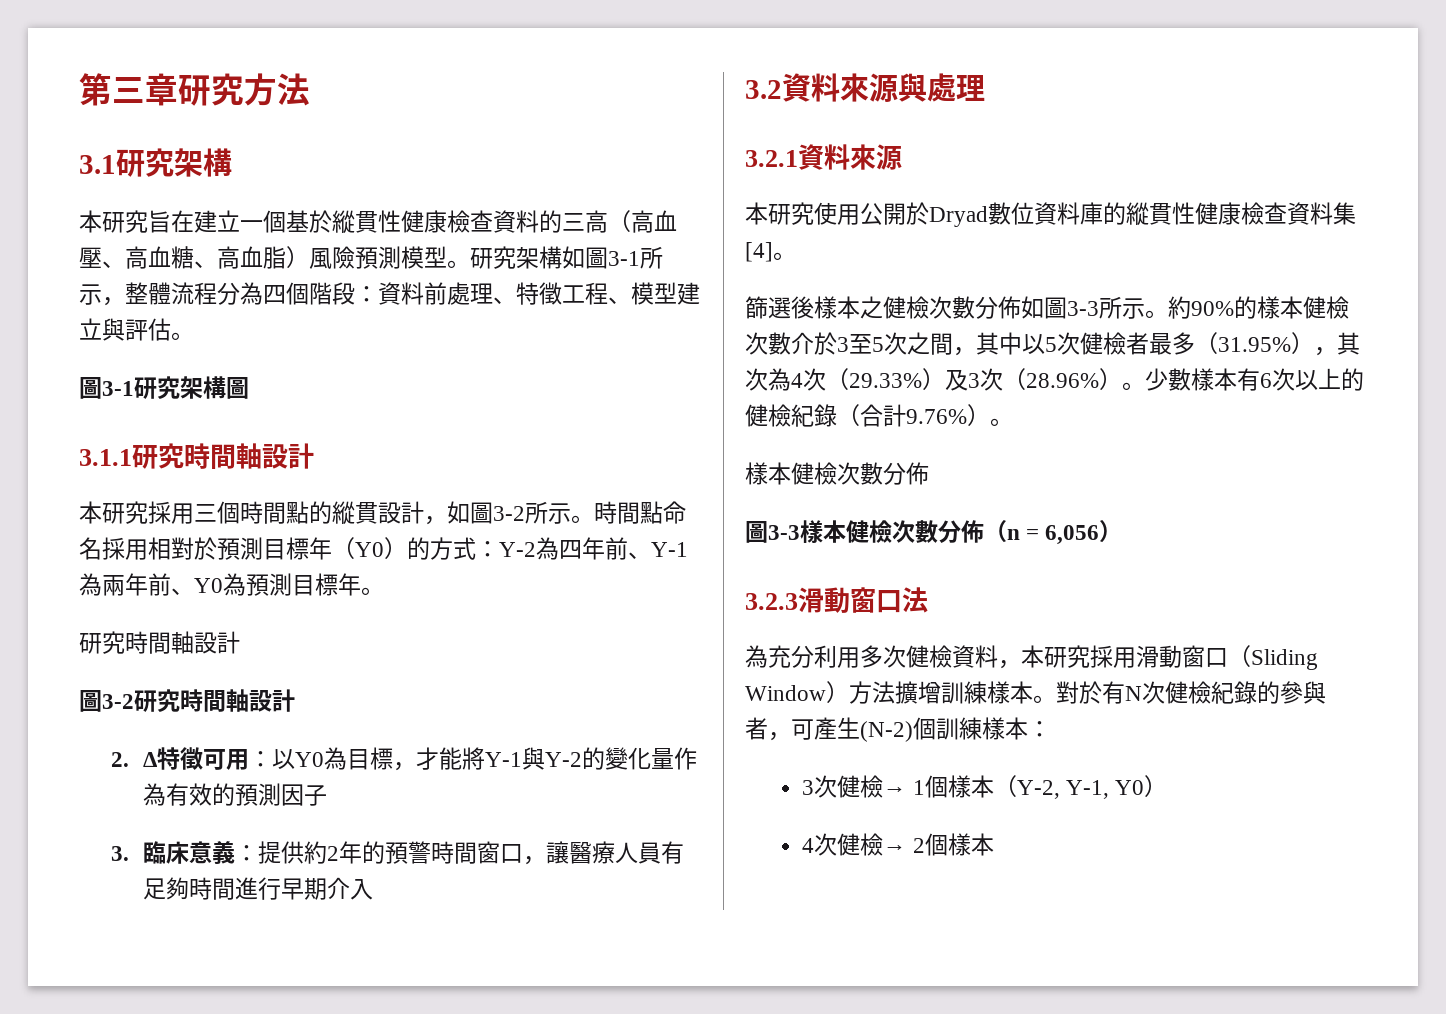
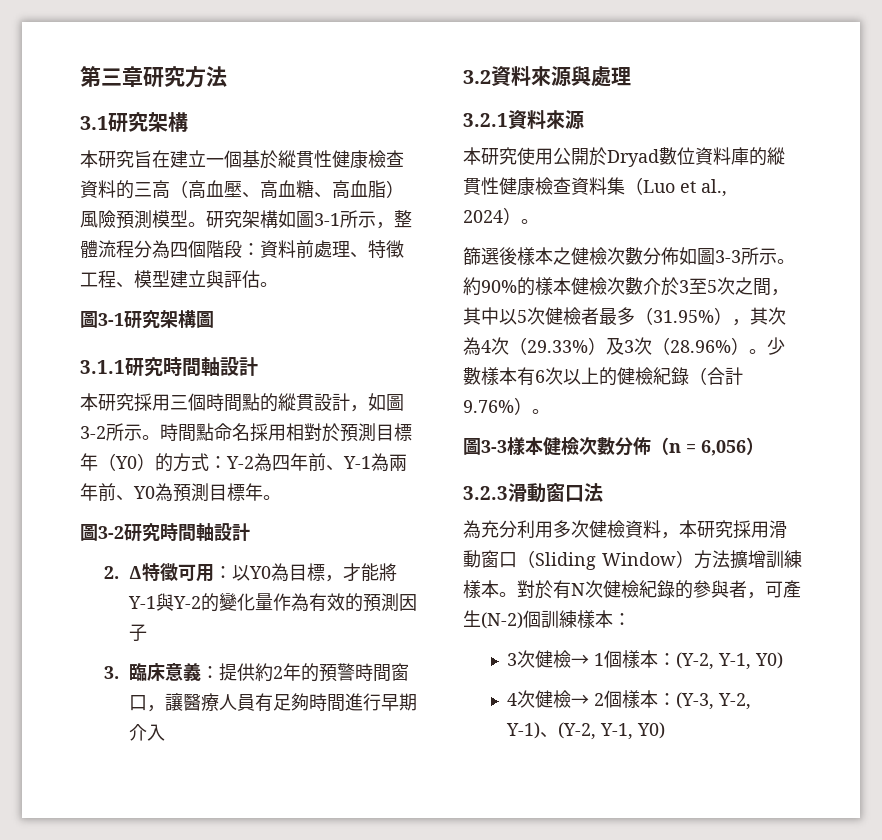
[79,631,240,654] // 研究時間軸設計 -> (281, 497) none
[745,242,773,262] [4] -> [625,177,727,197] [463,207,521,225] （Luo et al., 2024）
[745,462,929,485] // 樣本健檢次數分佈 -> (550, 411) none
[993,775,1168,799] （Y-2, Y-1, Y0） -> [658,652,784,670] ：(Y-2, Y-1, Y0)
(994, 844) none -> [658,692,752,710] [506,722,666,740] ：(Y-3, Y-2, Y-1)、(Y-2, Y-1, Y0)

